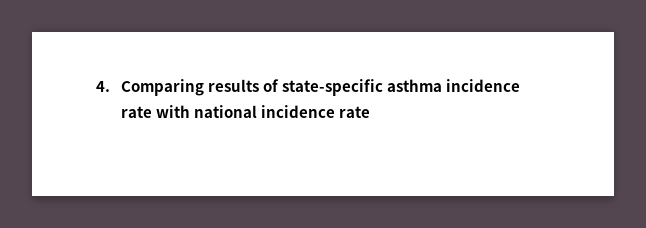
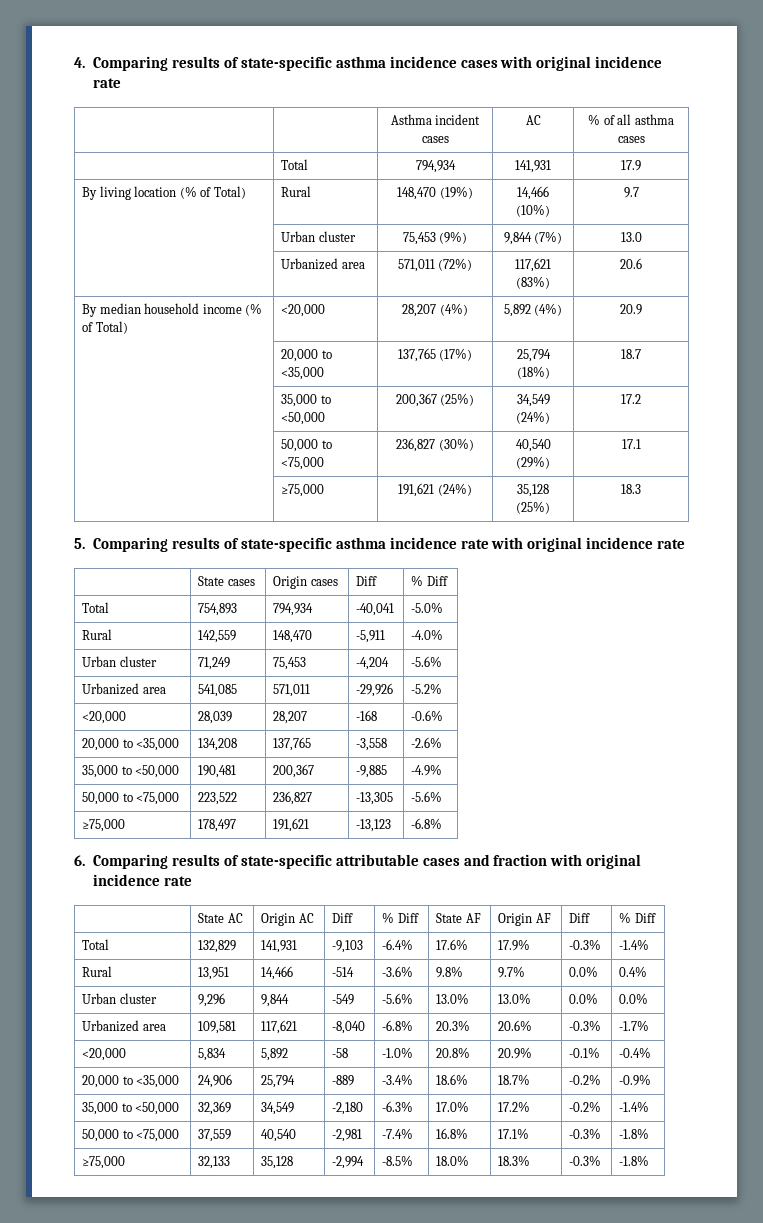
(520, 85) none -> [460,56,663,71] [93,78,122,88] [390,114,481,125] [421,136,449,143] [525,115,541,125] [588,114,674,125] [617,136,645,143] [281,159,309,170] [415,160,456,173] [515,160,551,173] [621,160,641,171] [82,186,246,200] [281,186,312,197] [397,186,473,200] [517,186,549,200] [516,204,550,217] [623,187,639,198] [281,231,356,242] [402,231,468,245] [503,231,563,245] [620,232,642,242] [281,258,365,270] [397,258,473,272] [515,258,551,272] [516,276,550,289] [620,258,642,269] [82,303,263,317] [82,321,128,334] [281,304,326,317] [402,303,468,317] [503,303,563,317] [620,304,642,315] [281,349,332,362] [281,367,325,380] [397,348,473,362] [516,349,551,362] [516,366,550,379] [621,349,641,359] [281,394,331,407] [281,412,326,425] [395,393,475,407] [516,394,550,407] [516,411,550,424] [621,394,641,404] [281,439,332,452] [281,457,325,470] [396,438,474,452] [515,439,551,452] [516,456,550,469] [621,439,641,449] [281,484,325,497] [398,483,472,497] [517,484,549,497] [516,501,550,514] [621,484,641,494] [74,537,457,552] cases with original incidence rate // | | Asthma incident cases | AC | % of all asthma cases // | Total | 794,934 | 141,931 | 17.9 // By living location (% of Total) | Rural | 148,470 (19%) | 14,466 (10%) | 9.7 // | Urban cluster | 75,453 (9%) | 9,844 (7%) | 13.0 // | Urbanized area | 571,011 (72%) | 117,621 (83%) | 20.6 // By median household income (% of Total) | <20,000 | 28,207 (4%) | 5,892 (4%) | 20.9 // | 20,000 to <35,000 | 137,765 (17%) | 25,794 (18%) | 18.7 // | 35,000 to <50,000 | 200,367 (25%) | 34,549 (24%) | 17.2 // | 50,000 to <75,000 | 236,827 (30%) | 40,540 (29%) | 17.1 // | ≥75,000 | 191,621 (24%) | 35,128 (25%) | 18.3 // 5. Comparing results of state-specific asthma incidence
[193,105,370,118] national incidence rate -> [527,537,686,552] [198,576,255,586] [273,576,338,589] [356,576,378,586] [411,575,448,586] [82,602,110,613] [198,603,238,616] [273,603,314,616] [356,603,395,616] [411,602,444,613] [82,629,113,640] [198,630,237,643] [273,630,313,643] [356,630,386,643] [411,629,444,640] [82,656,157,667] [198,657,231,670] [273,657,307,670] [356,657,390,670] [411,656,443,667] [82,683,166,695] [198,684,238,697] [273,684,311,697] [356,683,394,697] [411,683,443,694] [82,711,127,724] [198,711,233,724] [273,711,308,724] [356,710,378,721] [411,710,444,721] [82,738,180,751] [198,738,238,751] [273,737,312,751] [356,738,388,751] [411,737,443,748] [82,765,180,778] [198,765,237,778] [273,764,315,778] [356,765,388,778] [411,764,443,776] [82,792,180,805] [198,792,238,805] [273,791,313,805] [356,792,394,805] [411,791,443,802] [82,819,126,832] [198,819,237,832] [273,818,310,832] [356,819,392,832] [411,818,443,829] [74,854,642,869] [93,874,192,886] [198,913,243,923] [261,913,314,926] [332,913,354,923] [382,912,419,923] [436,913,481,923] [498,913,551,926] [569,913,591,923] [619,912,656,923] [82,939,110,950] [198,940,237,953] [261,940,298,953] [332,940,364,953] [382,939,414,950] [436,939,469,950] [498,939,531,951] [569,939,602,950] [619,939,650,950] [82,966,113,977] [198,967,230,980] [261,966,294,980] [332,967,355,977] [382,966,414,977] [436,966,464,978] [498,966,526,978] [569,966,599,977] [619,966,648,977] [82,993,157,1004] [198,993,226,1007] [261,994,290,1007] [332,994,355,1005] [382,993,414,1004] [436,993,470,1004] [498,993,532,1004] [569,993,599,1004] [619,993,649,1004] [82,1020,166,1032] [198,1021,237,1034] [261,1020,298,1034] [332,1021,366,1034] [382,1020,414,1031] [436,1020,471,1031] [498,1020,533,1031] [569,1020,602,1031] [619,1020,650,1031] [82,1048,127,1061] [198,1048,227,1061] [261,1048,289,1061] [332,1048,349,1058] [382,1047,414,1058] [436,1047,471,1058] [498,1047,533,1059] [569,1047,601,1058] [619,1047,652,1058] [82,1075,180,1088] [198,1074,233,1088] [261,1075,296,1088] [332,1075,355,1086] [382,1074,414,1085] [436,1074,469,1085] [498,1074,531,1085] [569,1074,602,1085] [619,1074,652,1086] [82,1102,180,1115] [198,1101,232,1115] [261,1102,295,1115] [332,1102,364,1115] [382,1101,414,1112] [436,1101,470,1112] [498,1101,531,1112] [569,1101,602,1112] [619,1101,650,1112] [82,1129,180,1142] [198,1129,232,1142] [261,1129,297,1142] [332,1129,363,1142] [382,1128,414,1139] [436,1128,469,1139] [498,1128,530,1139] [569,1128,602,1139] [619,1128,650,1139] [82,1156,126,1169] [198,1156,231,1169] [261,1156,294,1169] [332,1156,365,1169] [382,1155,414,1166] [436,1155,470,1166] [498,1155,531,1166] [569,1155,602,1166] [619,1155,650,1166] original incidence rate // | State cases | Origin cases | Diff | % Diff // Total | 754,893 | 794,934 | -40,041 | -5.0% // Rural | 142,559 | 148,470 | -5,911 | -4.0% // Urban cluster | 71,249 | 75,453 | -4,204 | -5.6% // Urbanized area | 541,085 | 571,011 | -29,926 | -5.2% // <20,000 | 28,039 | 28,207 | -168 | -0.6% // 20,000 to <35,000 | 134,208 | 137,765 | -3,558 | -2.6% // 35,000 to <50,000 | 190,481 | 200,367 | -9,885 | -4.9% // 50,000 to <75,000 | 223,522 | 236,827 | -13,305 | -5.6% // ≥75,000 | 178,497 | 191,621 | -13,123 | -6.8% // 6. Comparing results of state-specific attributable cases and fraction with original incidence rate // | State AC | Origin AC | Diff | % Diff | State AF | Origin AF | Diff | % Diff // Total | 132,829 | 141,931 | -9,103 | -6.4% | 17.6% | 17.9% | -0.3% | -1.4% // Rural | 13,951 | 14,466 | -514 | -3.6% | 9.8% | 9.7% | 0.0% | 0.4% // Urban cluster | 9,296 | 9,844 | -549 | -5.6% | 13.0% | 13.0% | 0.0% | 0.0% // Urbanized area | 109,581 | 117,621 | -8,040 | -6.8% | 20.3% | 20.6% | -0.3% | -1.7% // <20,000 | 5,834 | 5,892 | -58 | -1.0% | 20.8% | 20.9% | -0.1% | -0.4% // 20,000 to <35,000 | 24,906 | 25,794 | -889 | -3.4% | 18.6% | 18.7% | -0.2% | -0.9% // 35,000 to <50,000 | 32,369 | 34,549 | -2,180 | -6.3% | 17.0% | 17.2% | -0.2% | -1.4% // 50,000 to <75,000 | 37,559 | 40,540 | -2,981 | -7.4% | 16.8% | 17.1% | -0.3% | -1.8% // ≥75,000 | 32,133 | 35,128 | -2,994 | -8.5% | 18.0% | 18.3% | -0.3% | -1.8%

